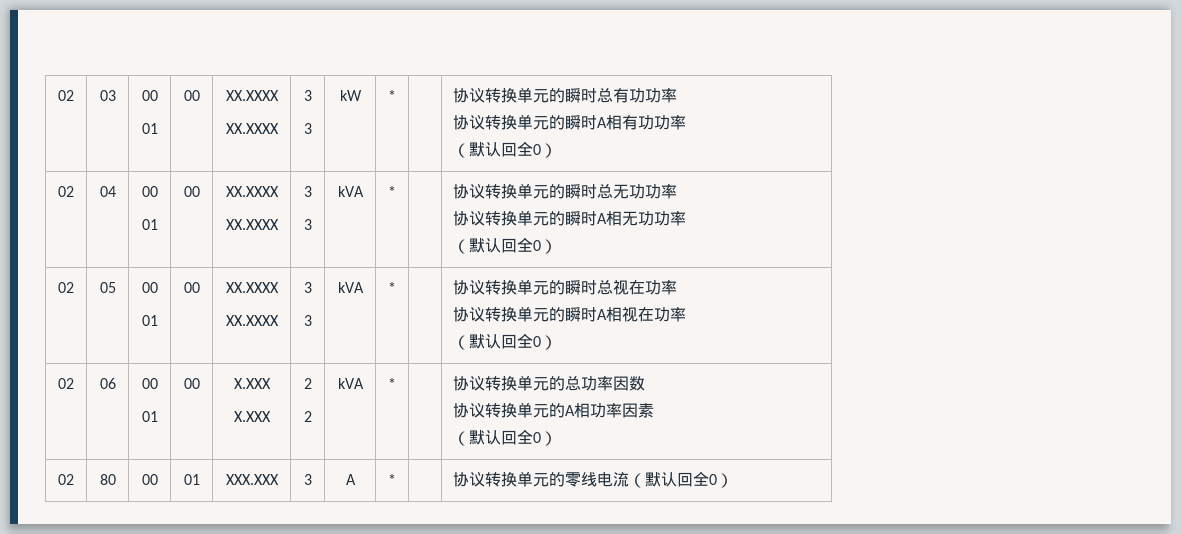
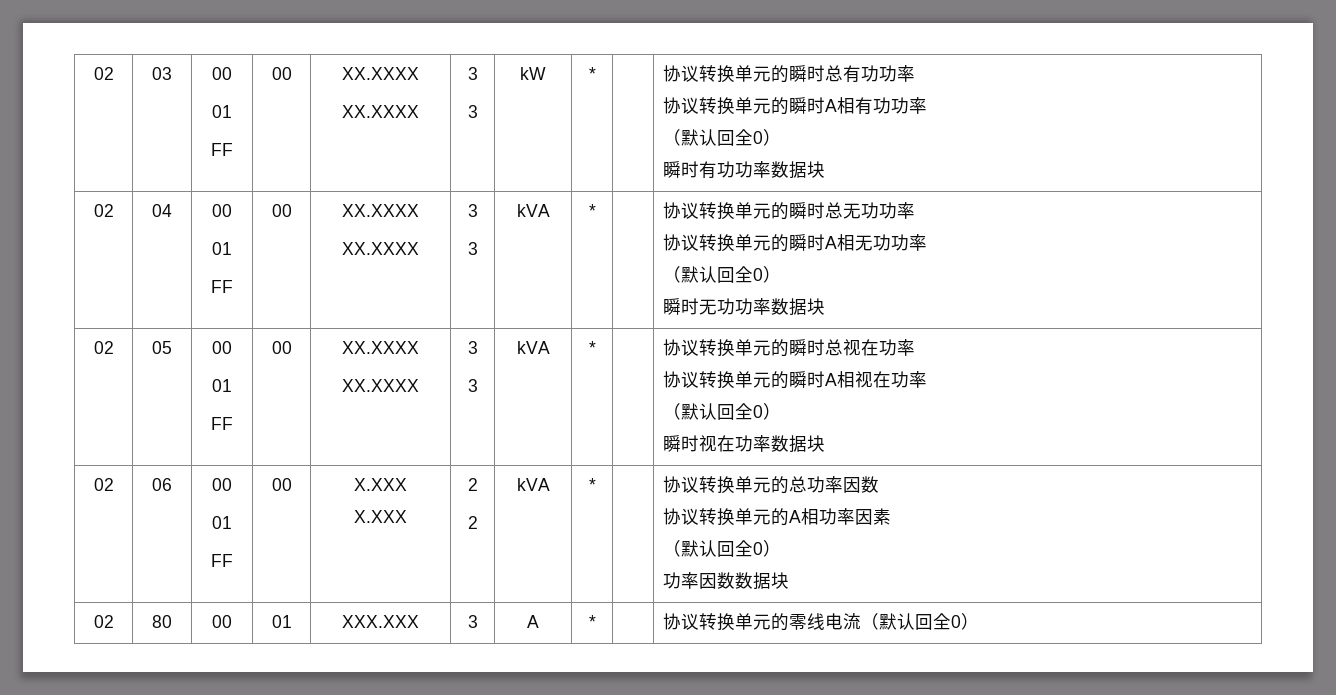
(158, 128) none -> [211,143,233,156] // FF
(558, 150) none -> [663,161,826,179] // 瞬时有功功率数据块
(158, 224) none -> [211,280,233,293] // FF
(558, 246) none -> [663,298,826,316] // 瞬时无功功率数据块
(158, 320) none -> [211,417,233,430] // FF
(558, 342) none -> [663,435,826,453] // 瞬时视在功率数据块
(158, 416) none -> [211,554,233,567] // FF
(558, 438) none -> [663,572,790,590] // 功率因数数据块

